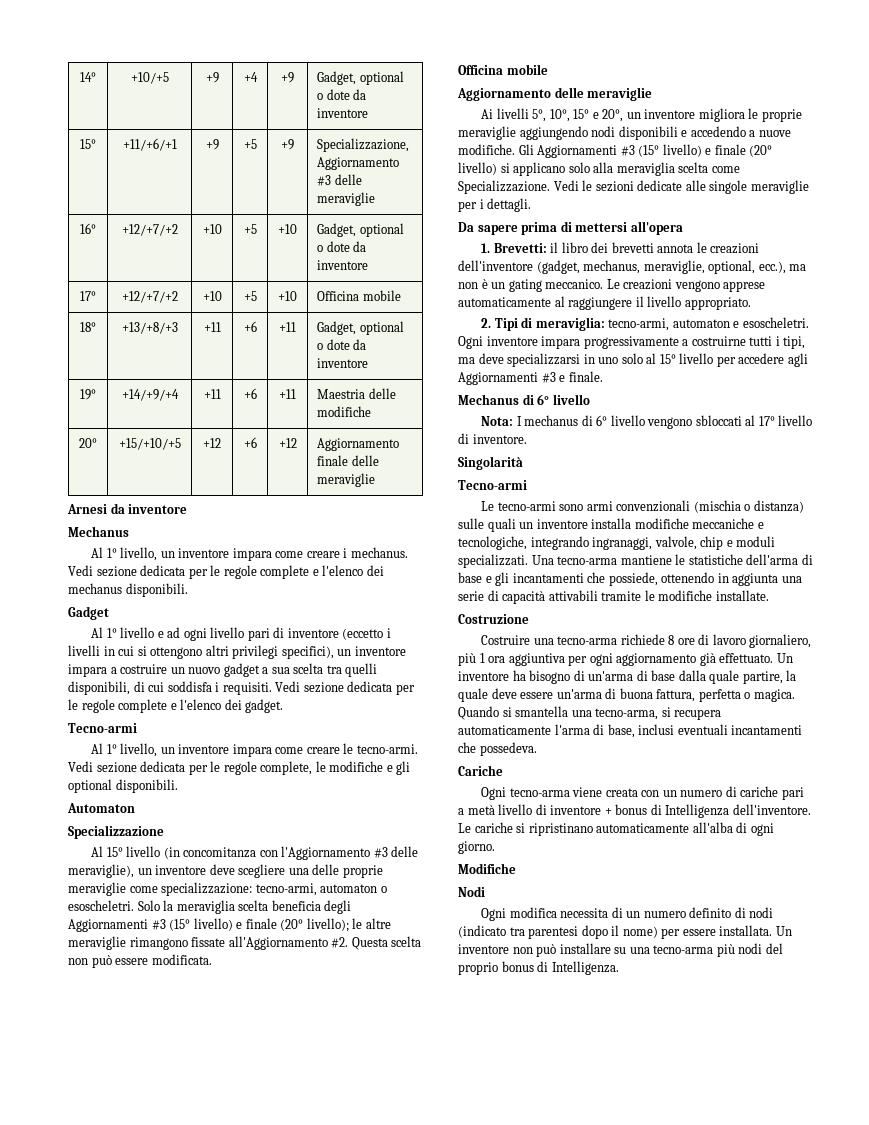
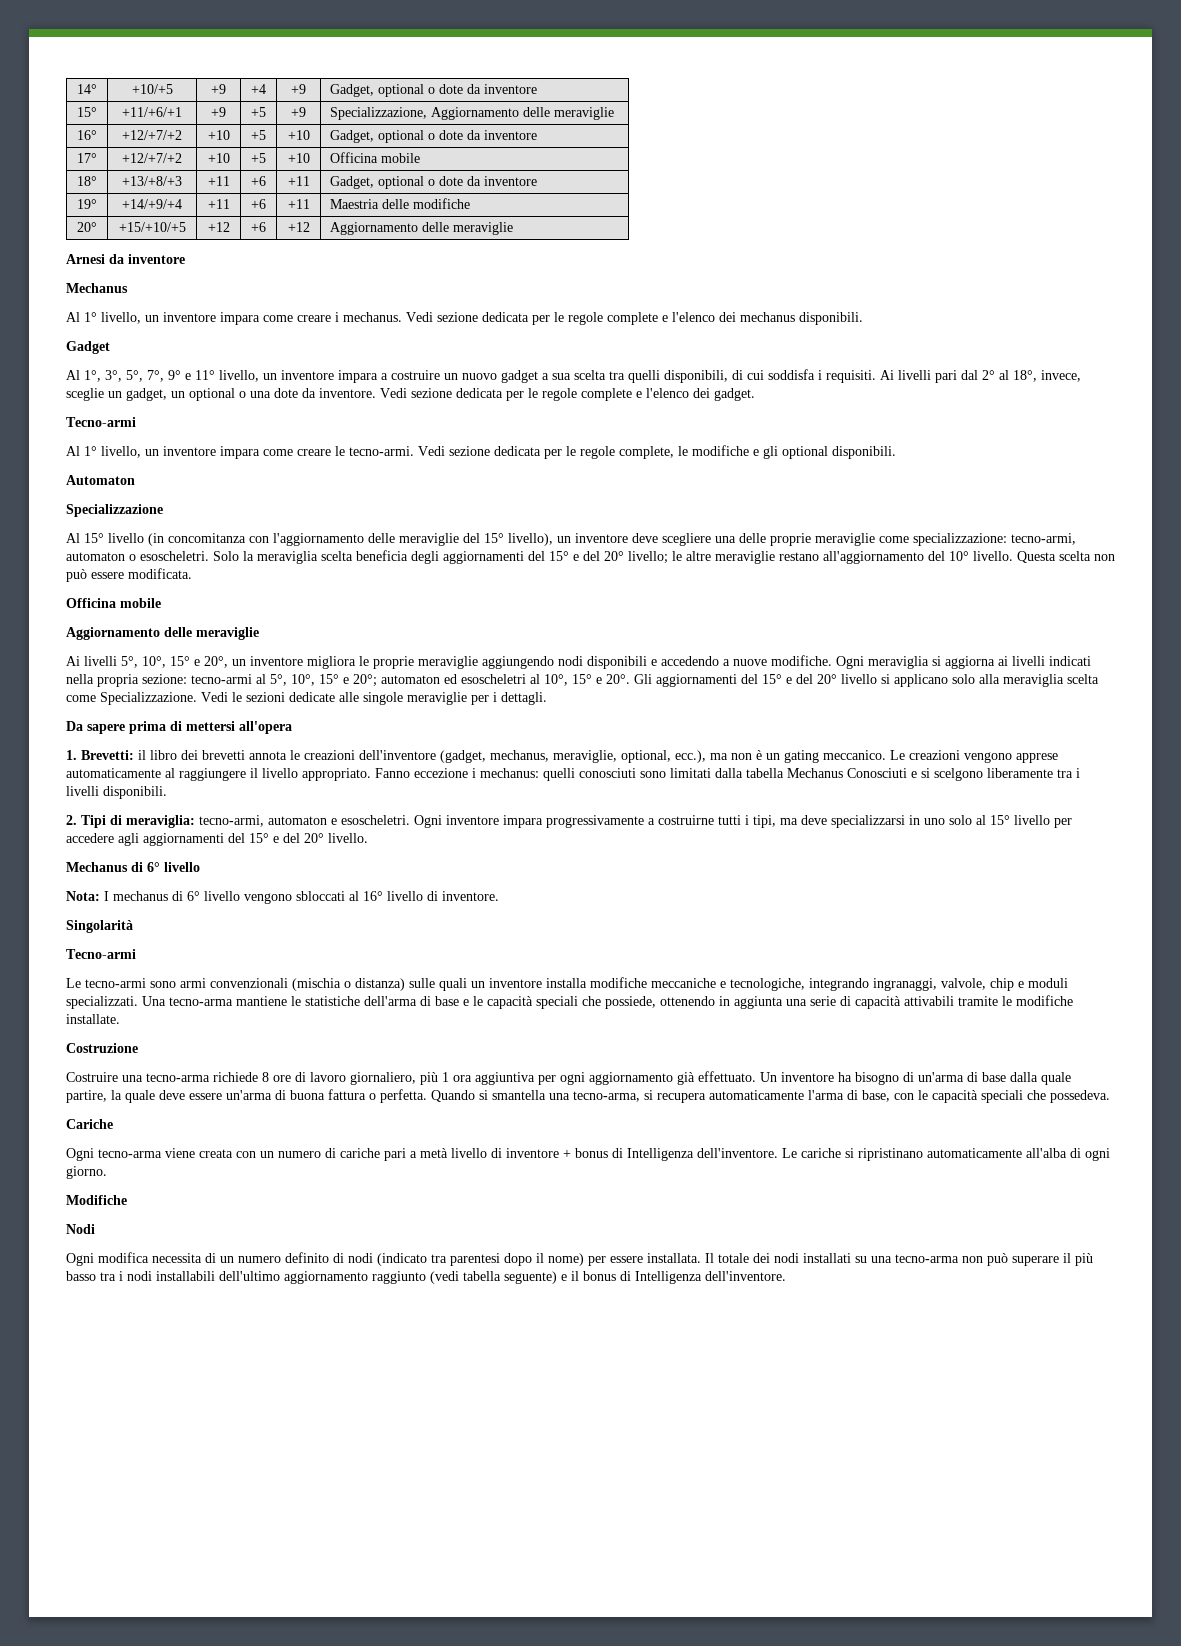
[317,175,332,186] #3 -> (520, 113) none
[317,455,349,466] finale -> (419, 228) none
[106,627,391,641] [68,645,334,659] 1° livello e ad ogni livello pari di inventore (eccetto i livelli in cui si ottengono altri privilegi specifici), -> [84,370,259,382] 1°, 3°, 5°, 7°, 9° e 11° livello,
(272, 688) none -> [880,370,1081,383] [66,388,376,401] Ai livelli pari dal 2° al 18°, invece, sceglie un gadget, un optional o una dote da inventore.
[281,846,419,860] [68,864,134,878] l'Aggiornamento #3 delle meraviglie), -> [273,533,553,546] l'aggiornamento delle meraviglie del 15° livello),
[68,918,391,932] [68,936,349,950] Aggiornamenti #3 (15° livello) e finale (20° livello); le altre meraviglie rimangono fissate all'Aggiornamento #2. -> [443,551,1013,564] aggiornamenti del 15° e del 20° livello; le altre meraviglie restano all'aggiornamento del 10° livello.
[518,144,773,158] [458,162,497,175] Gli Aggiornamenti #3 (15° livello) e finale (20° livello) -> [836,656,1091,669] [66,674,877,687] Ogni meraviglia si aggiorna ai livelli indicati nella propria sezione: tecno-armi al 5°, 10°, 15° e 20°; automaton ed esoscheletri al 10°, 15° e 20°. Gli aggiornamenti del 15° e del 20° livello
(751, 303) none -> [375,768,1080,781] [66,786,167,799] Fanno eccezione i mechanus: quelli conosciuti sono limitati dalla tabella Mechanus Conosciuti e si scelgono liberamente tra i livelli disponibili.
[458,371,603,385] Aggiornamenti #3 e finale. -> [143,833,368,846] aggiornamenti del 15° e del 20° livello.
[758,416,775,426] 17° -> [363,891,383,901] 16°
[495,572,584,586] gli incantamenti -> [473,996,578,1009] le capacità speciali
[656,689,795,702] fattura, perfetta o magica. -> [328,1089,427,1103] fattura o perfetta.
[638,724,803,735] inclusi eventuali incantamenti -> [894,1090,1023,1103] con le capacità speciali
[775,926,792,936] [458,943,783,957] [458,961,619,975] Un inventore non può installare su una tecno-arma più nodi del proprio bonus di Intelligenza. -> [705,1253,1093,1266] [66,1271,786,1284] Il totale dei nodi installati su una tecno-arma non può superare il più basso tra i nodi installabili dell'ultimo aggiornamento raggiunto (vedi tabella seguente) e il bonus di Intelligenza dell'inventore.

